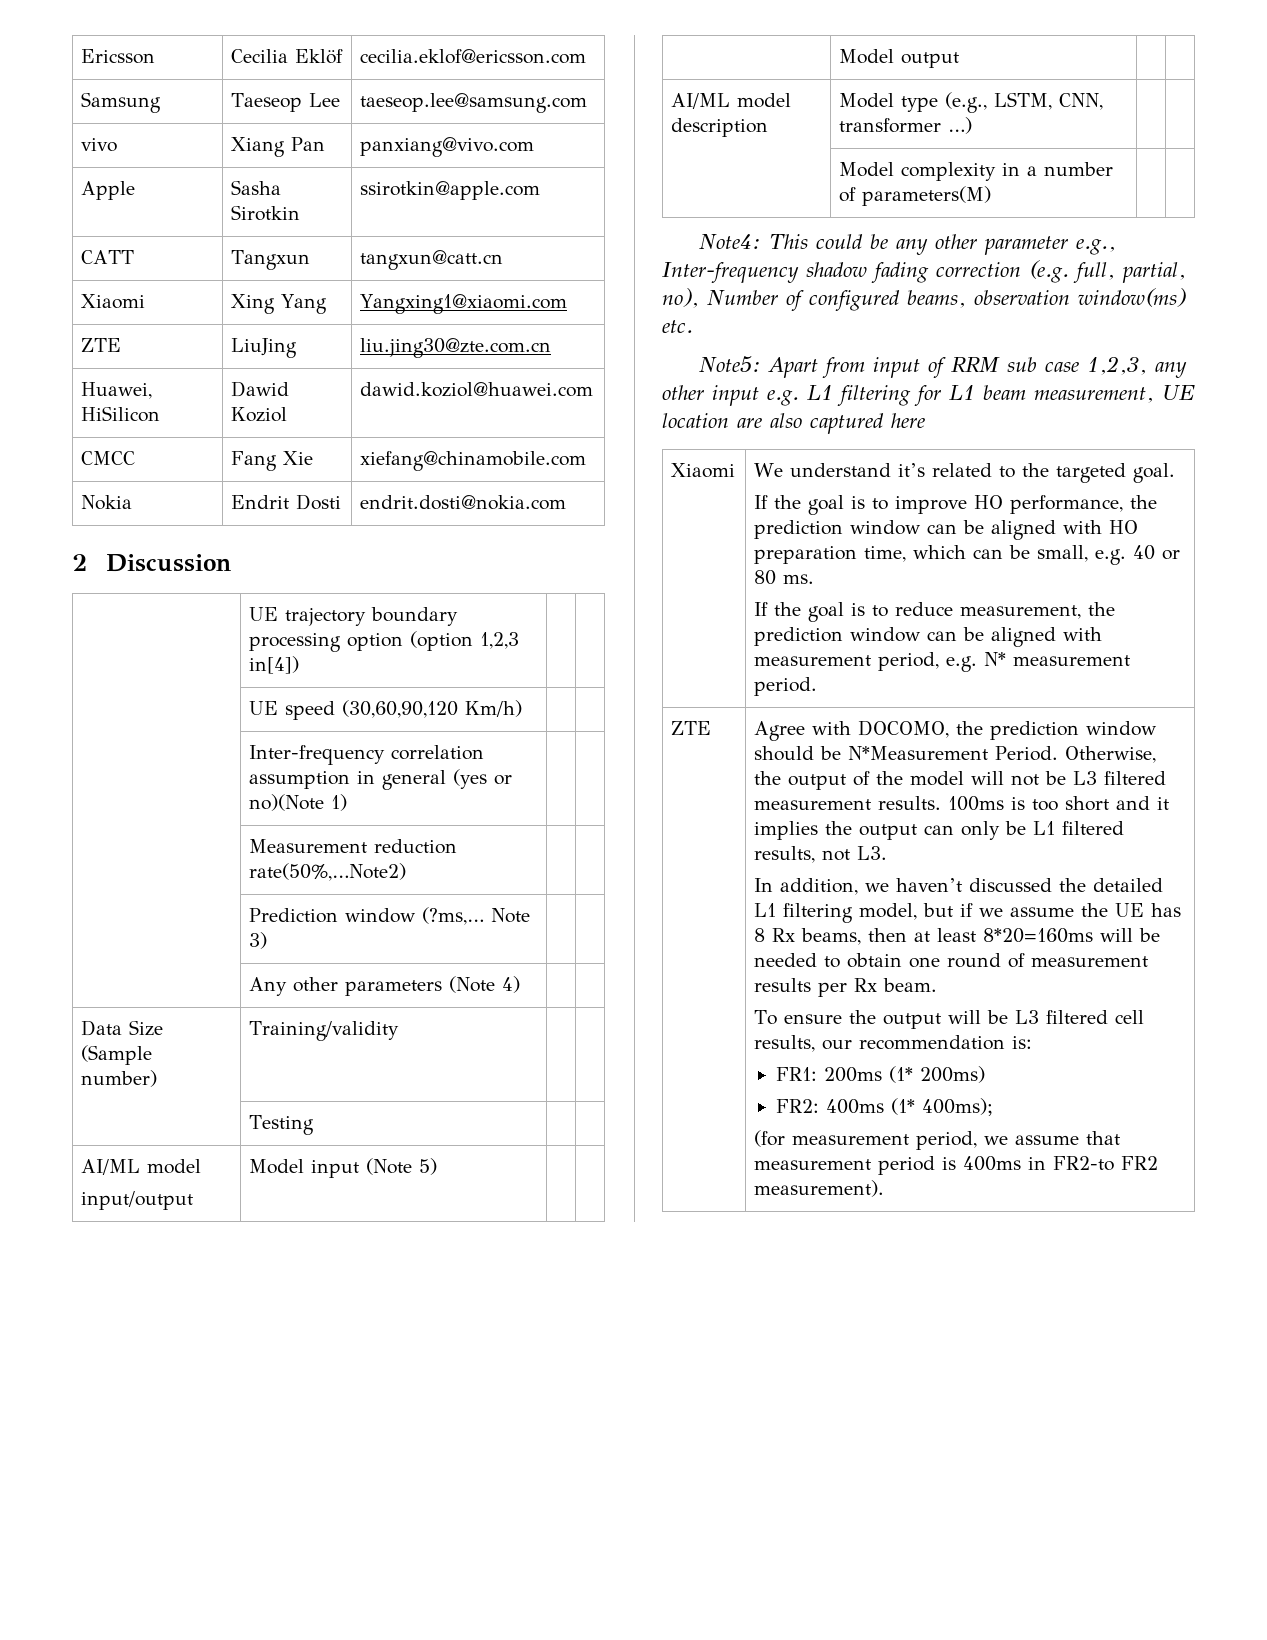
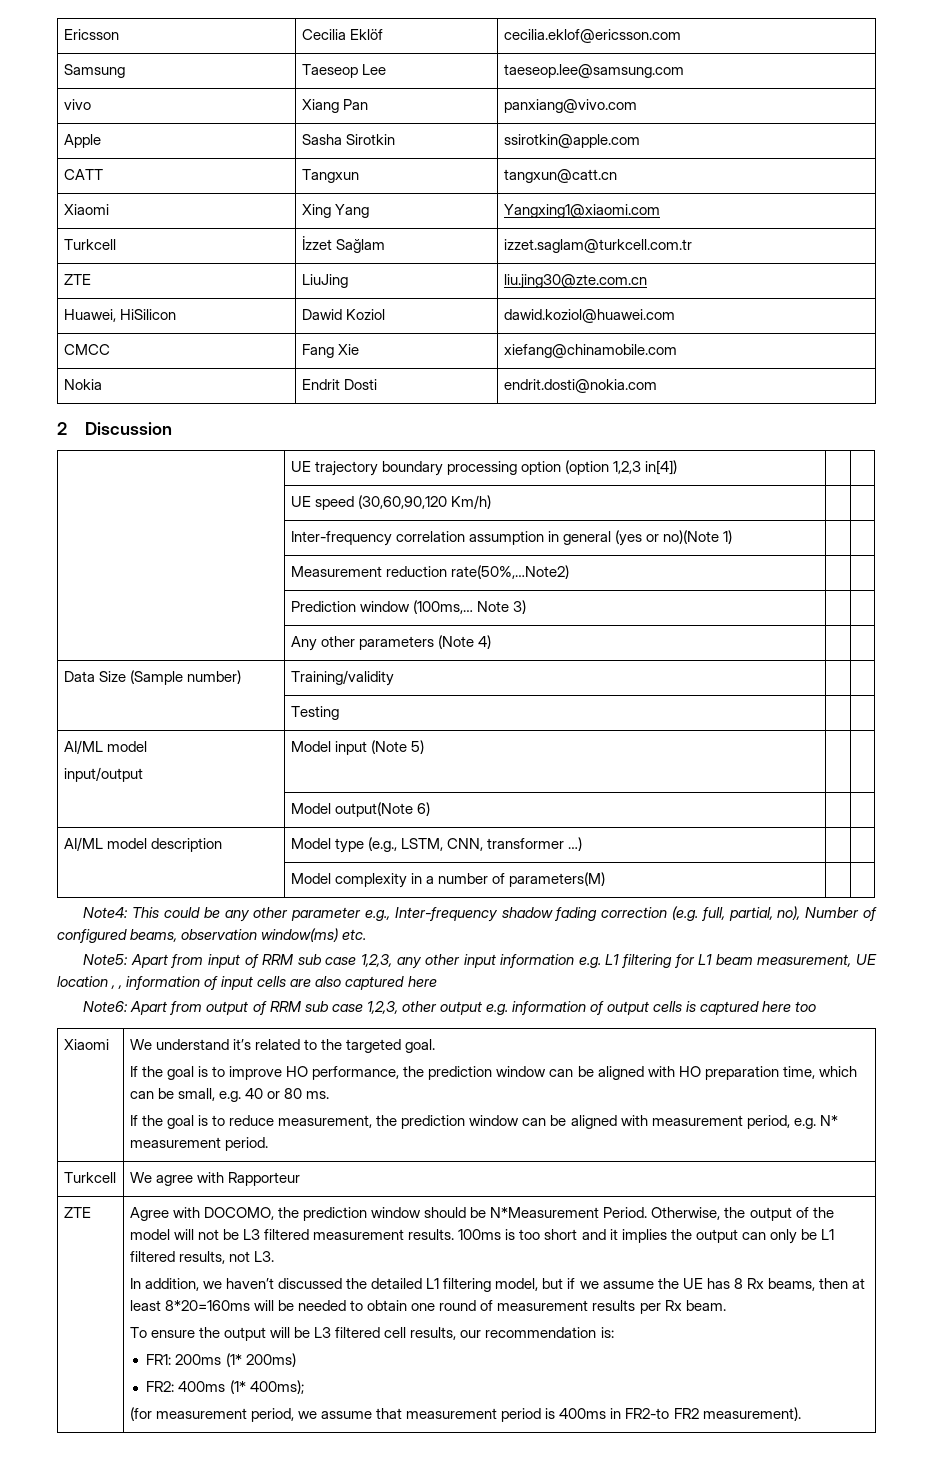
(568, 304) none -> [63,239,116,250] [301,236,385,253] [503,239,692,253] // Turkcell | İzzet Sağlam | izzet.saglam@turkcell.com.tr
[422,907,485,925] (?ms,… -> [413,600,474,614] (100ms,…
[901,52,960,68] output -> [334,802,431,817] output(Note 6)
(759, 395) none -> [500,954,575,968] information
[737,413,925,434] are also captured here -> [111,976,437,990] [83,1001,817,1015] , , information of input cells are also captured here // Note6: Apart from output of RRM sub case 1,2,3, other output e.g. information of output cells is captured here too
(818, 686) none -> [63,1172,116,1183] [129,1172,301,1186] // Turkcell | We agree with Rapporteur

